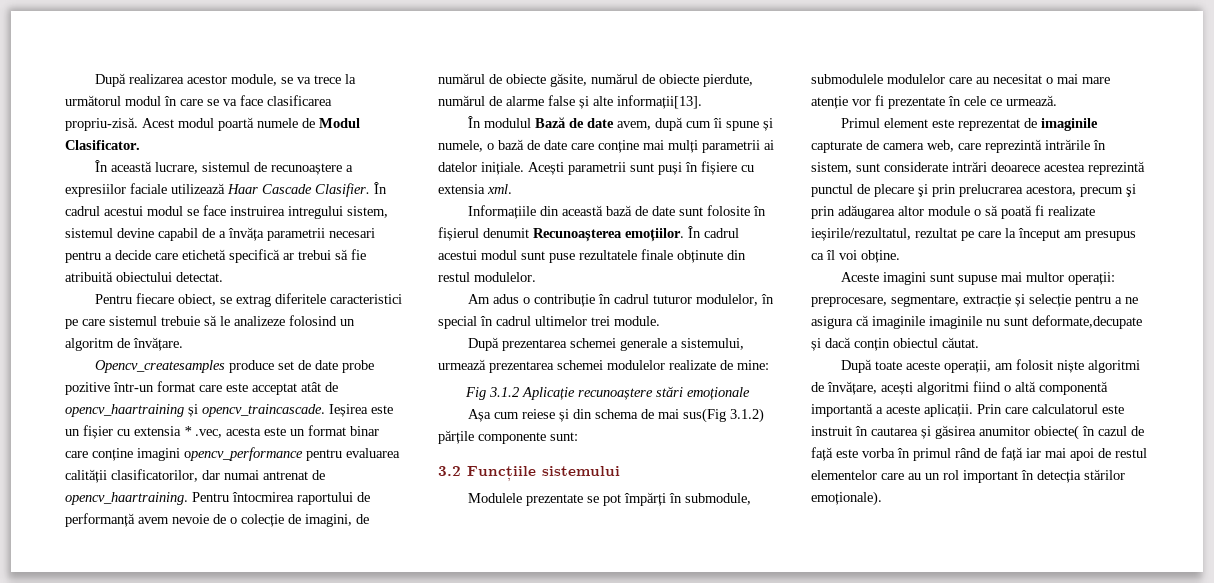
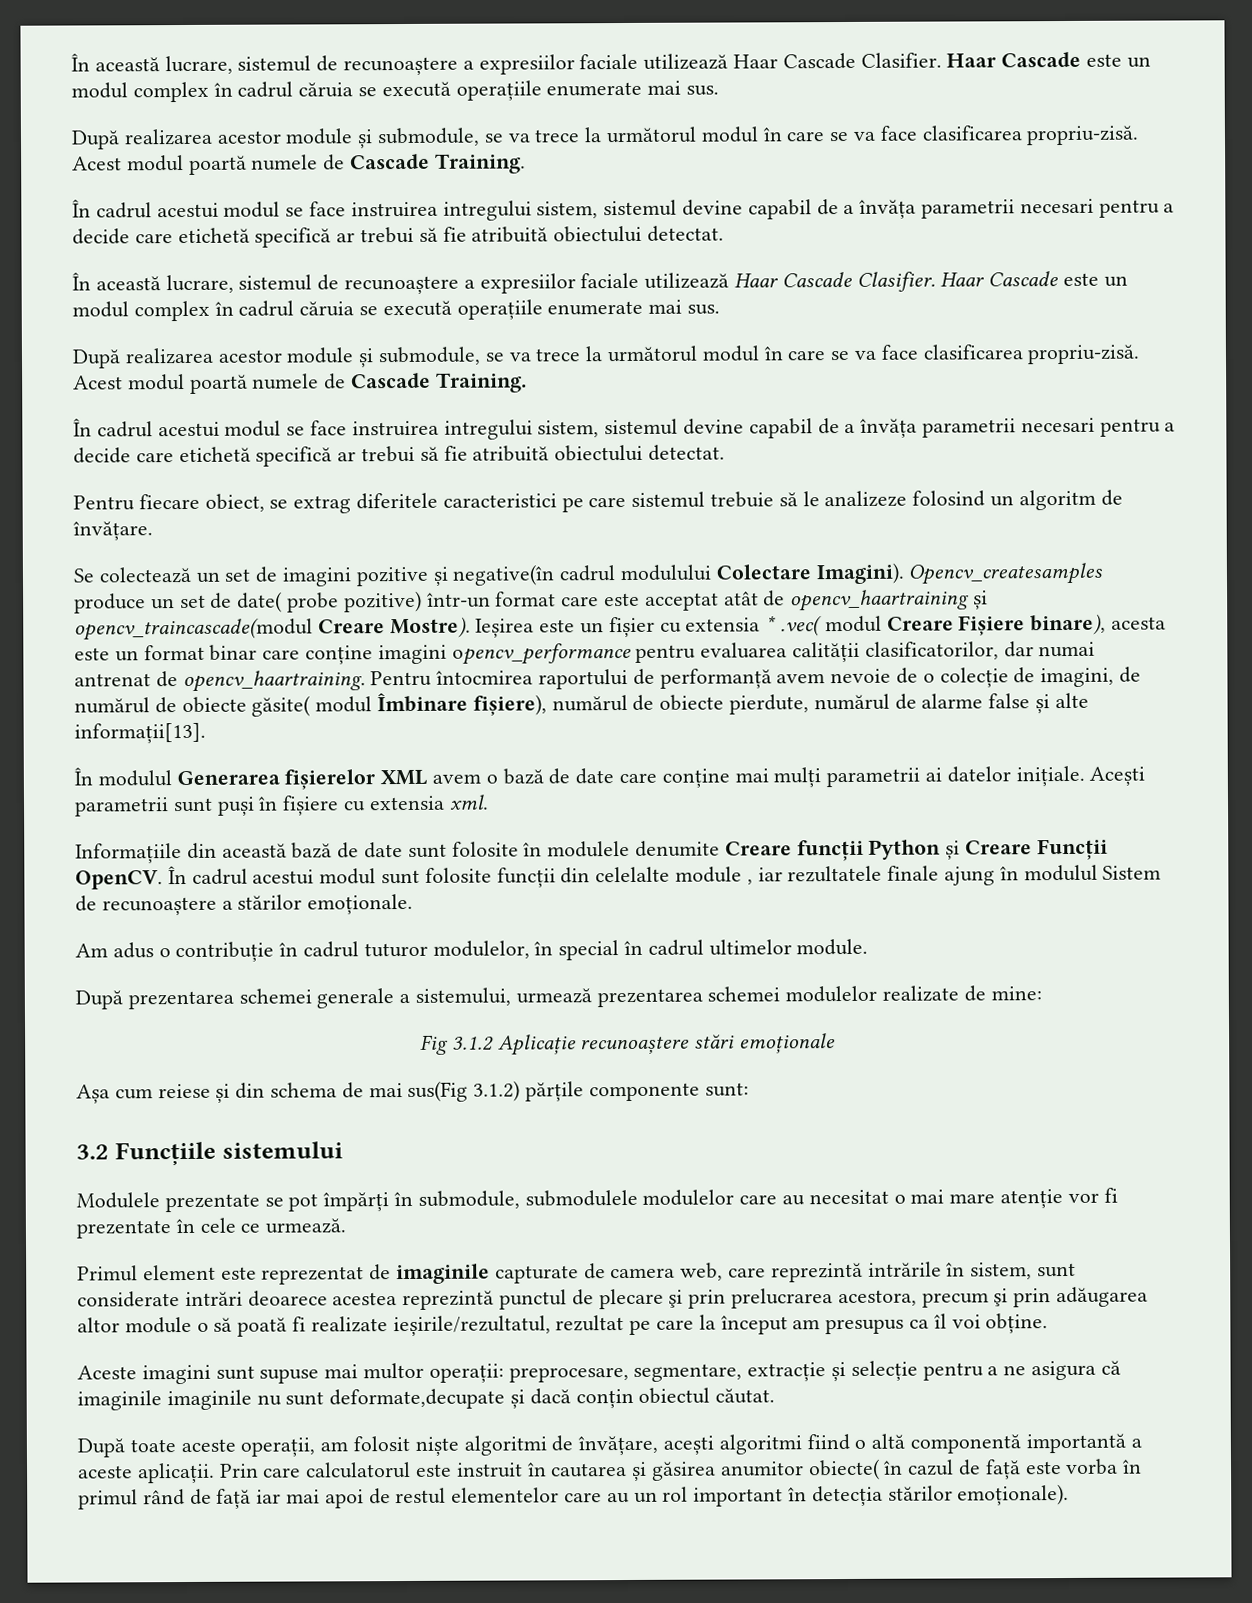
[95,73,278,87] După realizarea acestor module, -> [71,51,1151,76] [71,80,720,103] [71,127,481,150] În această lucrare, sistemul de recunoaștere a expresiilor faciale utilizează Haar Cascade Clasifier. Haar Cascade este un modul complex în cadrul căruia se execută operațiile enumerate mai sus. // După realizarea acestor module și submodule,
[319,118,360,128] [65,140,140,150] Modul Clasificator. -> [350,153,526,174] [72,198,1175,221] [72,225,725,248] Cascade Training. // În cadrul acestui modul se face instruirea intregului sistem, sistemul devine capabil de a învăța parametrii necesari pentru a decide care etichetă specifică ar trebui să fie atribuită obiectului detectat.
(370, 190) none -> [940,271,1128,287] [72,299,721,322] [72,344,1141,369] [73,372,527,394] Haar Cascade este un modul complex în cadrul căruia se execută operațiile enumerate mai sus. // După realizarea acestor module și submodule, se va trece la următorul modul în care se va face clasificarea propriu-zisă. Acest modul poartă numele de Cascade Training. //
(183, 344) none -> [73,562,905,587] Se colectează un set de imagini pozitive și negative(în cadrul modulului Colectare Imagini).
[278,360,375,373] [65,382,110,395] set de date probe pozitive -> [150,590,422,613] un set de date( probe pozitive)
[202,404,325,417] opencv_traincascade. -> [74,616,471,641] opencv_traincascade(modul Creare Mostre).
[195,429,222,438] .vec, -> [780,613,1107,637] .vec( modul Creare Fișiere binare),
[550,73,587,87] găsite, -> [251,692,547,717] găsite( modul Îmbinare fișiere),
[535,117,774,131] [438,140,483,152] Bază de date avem, după cum îi spune și numele, -> [176,769,482,790] Generarea fișierelor XML avem
[438,227,684,242] fișierul denumit Recunoașterea emoțiilor. -> [547,838,1108,862] [75,870,163,890] modulele denumite Creare funcții Python și Creare Funcții OpenCV.
[549,249,746,263] [438,272,536,282] puse rezultatele finale obținute din restul modulelor. -> [424,864,1162,888] [75,893,414,916] folosite funcții din celelalte module , iar rezultatele finale ajung în modulul Sistem de recunoaștere a stărilor emoționale.
[591,316,610,326] trei -> (792, 947) none

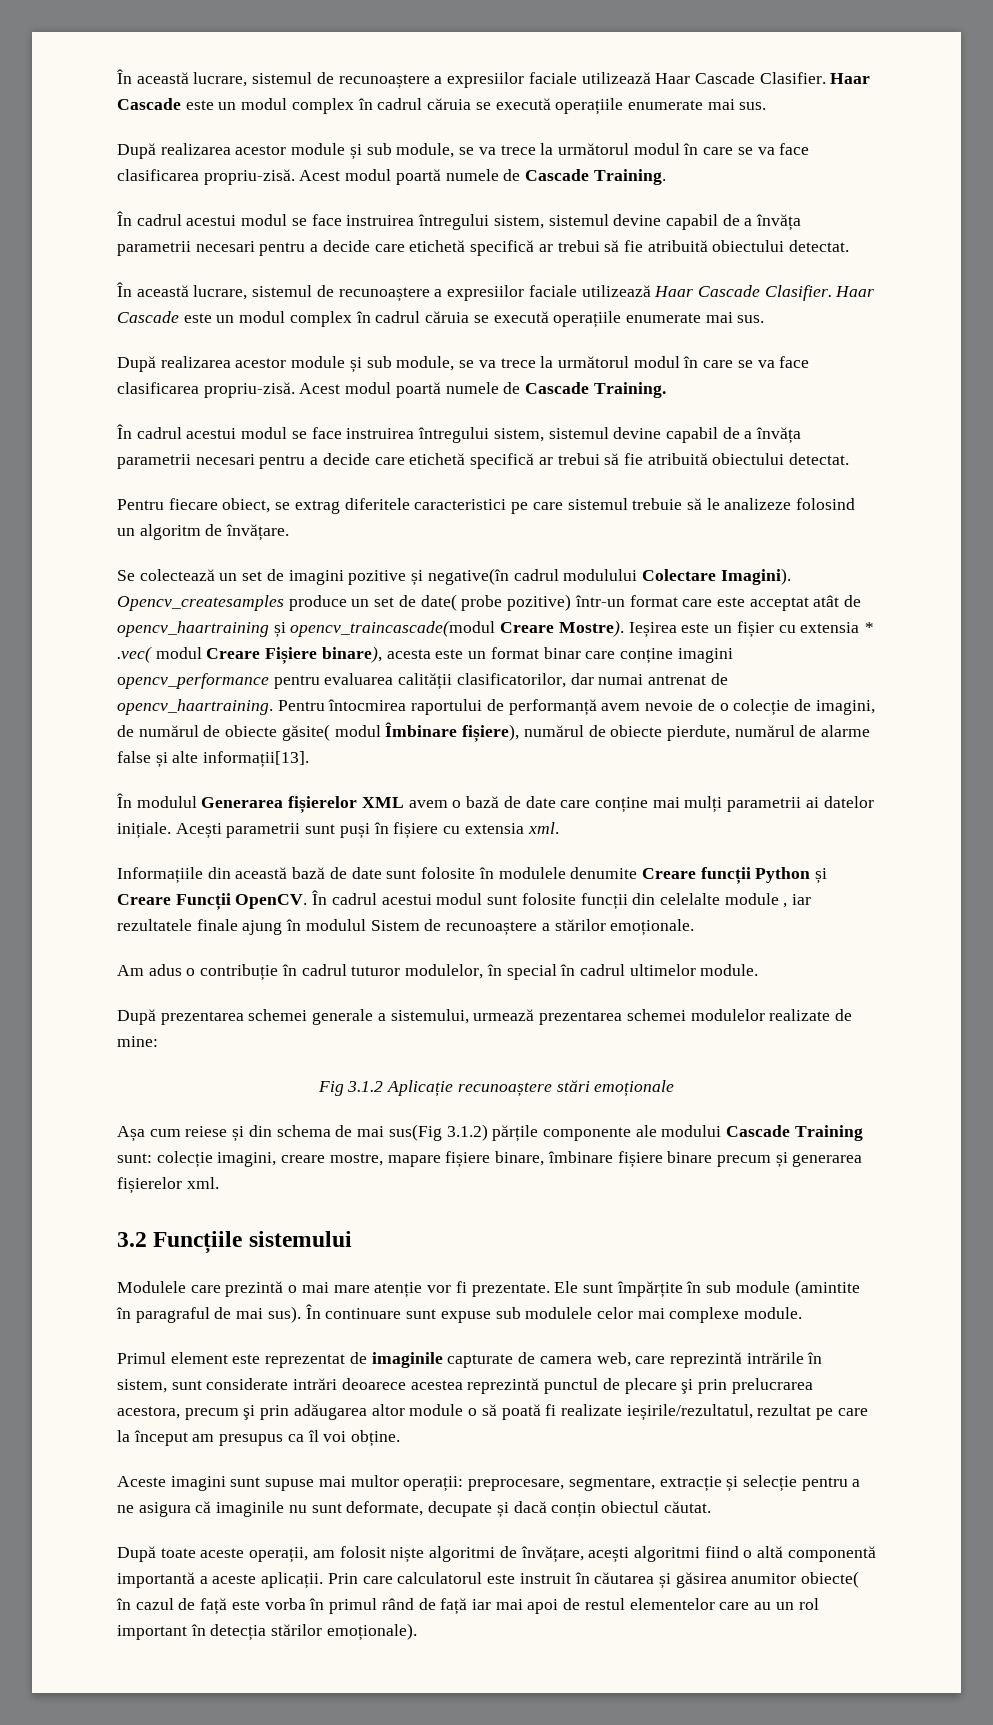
[377,127,481,147] submodule, -> [366,143,455,158] sub module,
[442,200,532,221] intregului -> [418,214,490,230] întregului
[378,346,482,366] submodule, -> [366,356,455,371] sub module,
[443,419,533,440] intregului -> [418,427,490,443] întregului
[704,1082,749,1097] [76,1141,343,1166] [76,1189,889,1213] sunt: // 3.2 Funcțiile sistemului // Modulele prezentate se pot împărți în submodule, submodulele modulelor care au necesitat -> [635,1125,863,1141] [117,1151,863,1168] [117,1177,219,1194] [117,1231,352,1254] [117,1281,284,1297] ale modului Cascade Training sunt: colecție imagini, creare mostre, mapare fișiere binare, îmbinare fișiere binare precum și generarea fișierelor xml. // 3.2 Funcțiile sistemului // Modulele care prezintă
[76,1217,347,1239] prezentate în cele ce urmează. -> [471,1280,860,1298] [116,1304,803,1323] prezentate. Ele sunt împărțite în sub module (amintite în paragraful de mai sus). În continuare sunt expuse sub modulele celor mai complexe module.
[166,1389,252,1411] imaginile -> (285, 1509) none
[329,1388,506,1410] deformate,decupate -> [346,1501,493,1517] deformate, decupate
[551,1463,628,1478] cautarea -> [594,1572,655,1584] căutarea

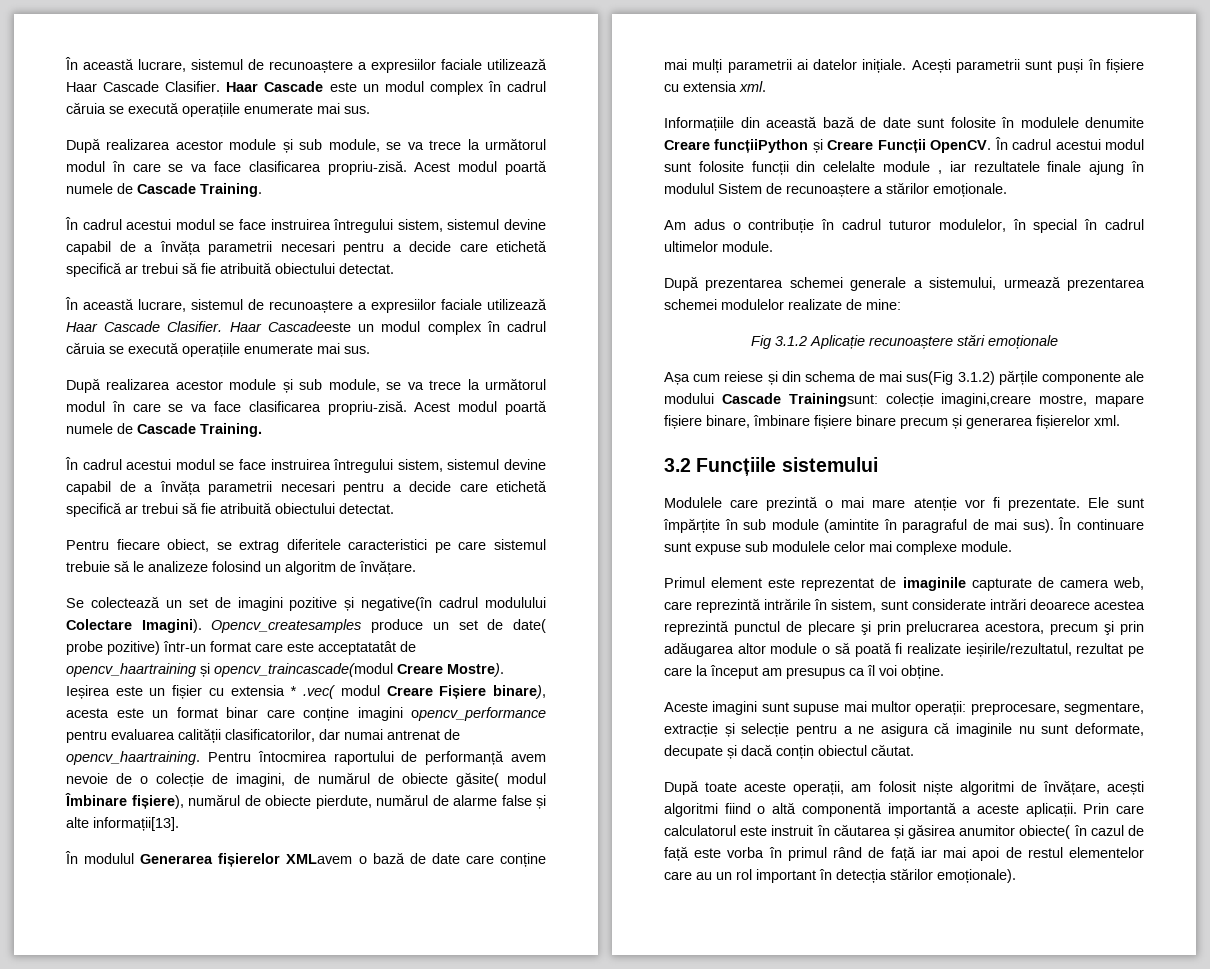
[117,311,212,323] Cascade este -> [267,321,351,332] Cascadeeste
[749,595,840,611] acceptat atât -> [318,641,396,655] acceptatatât
[361,797,448,808] XML avem -> [286,854,353,864] XMLavem
[700,867,811,884] funcții Python -> [714,139,809,153] funcțiiPython
[794,1125,863,1141] [117,1151,326,1168] Training sunt: colecție imagini, creare -> [788,393,1032,407] Trainingsunt: colecție imagini,creare

